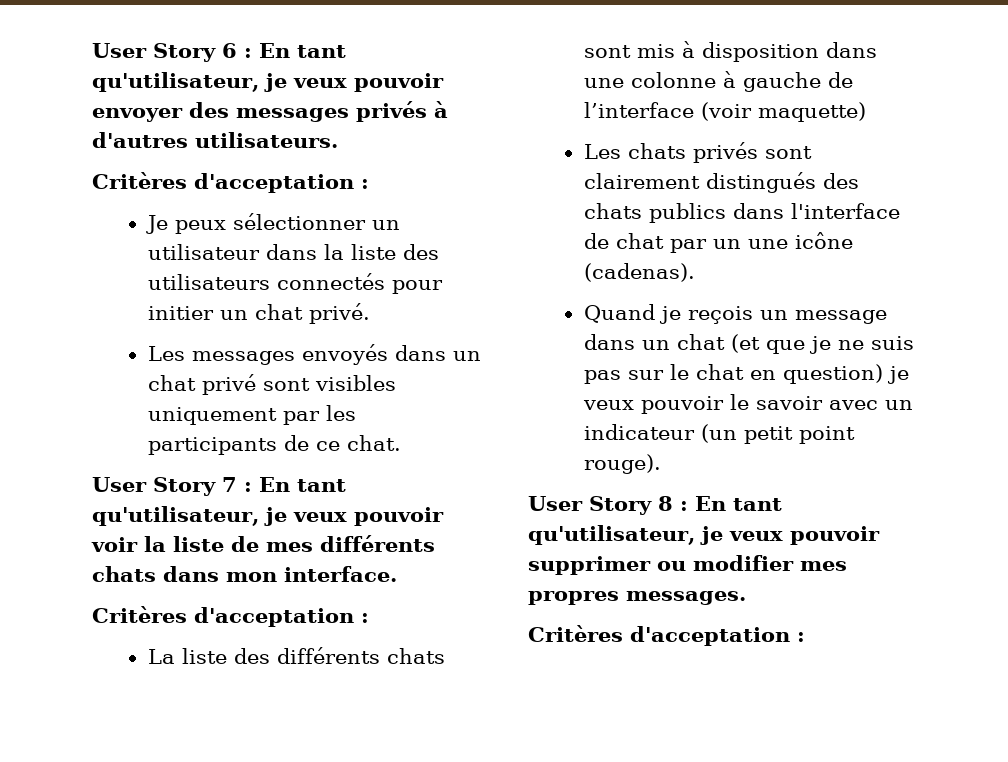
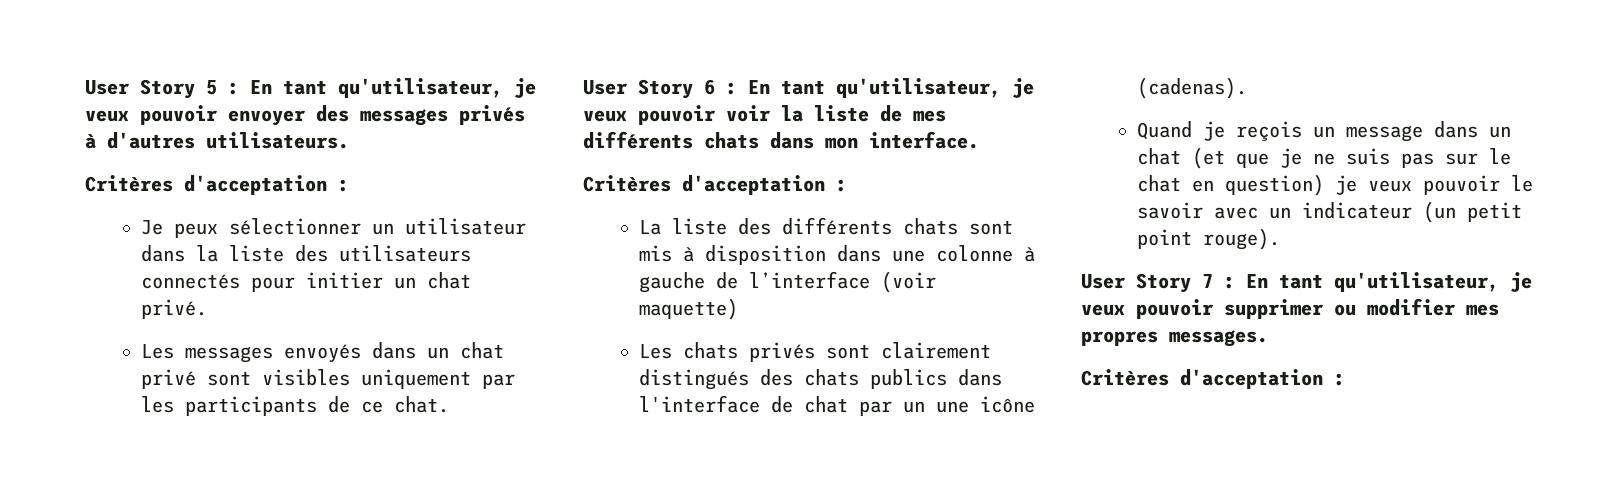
[92,43,237,62] User Story 6 -> [85,79,217,99] User Story 5
[222,477,237,492] 7 -> [704,79,715,95] 6
[658,496,673,511] 8 -> [1202,274,1213,288] 7

